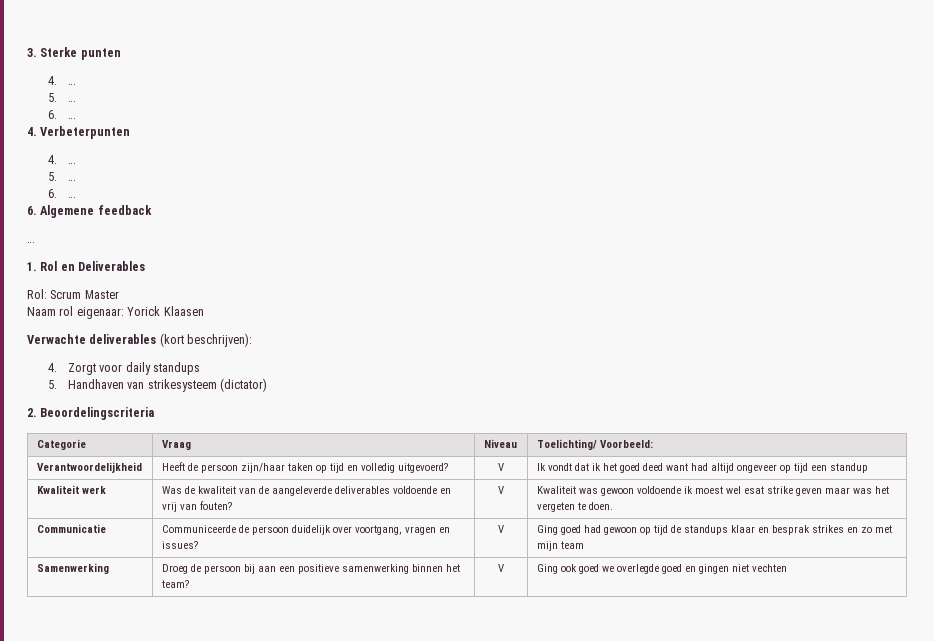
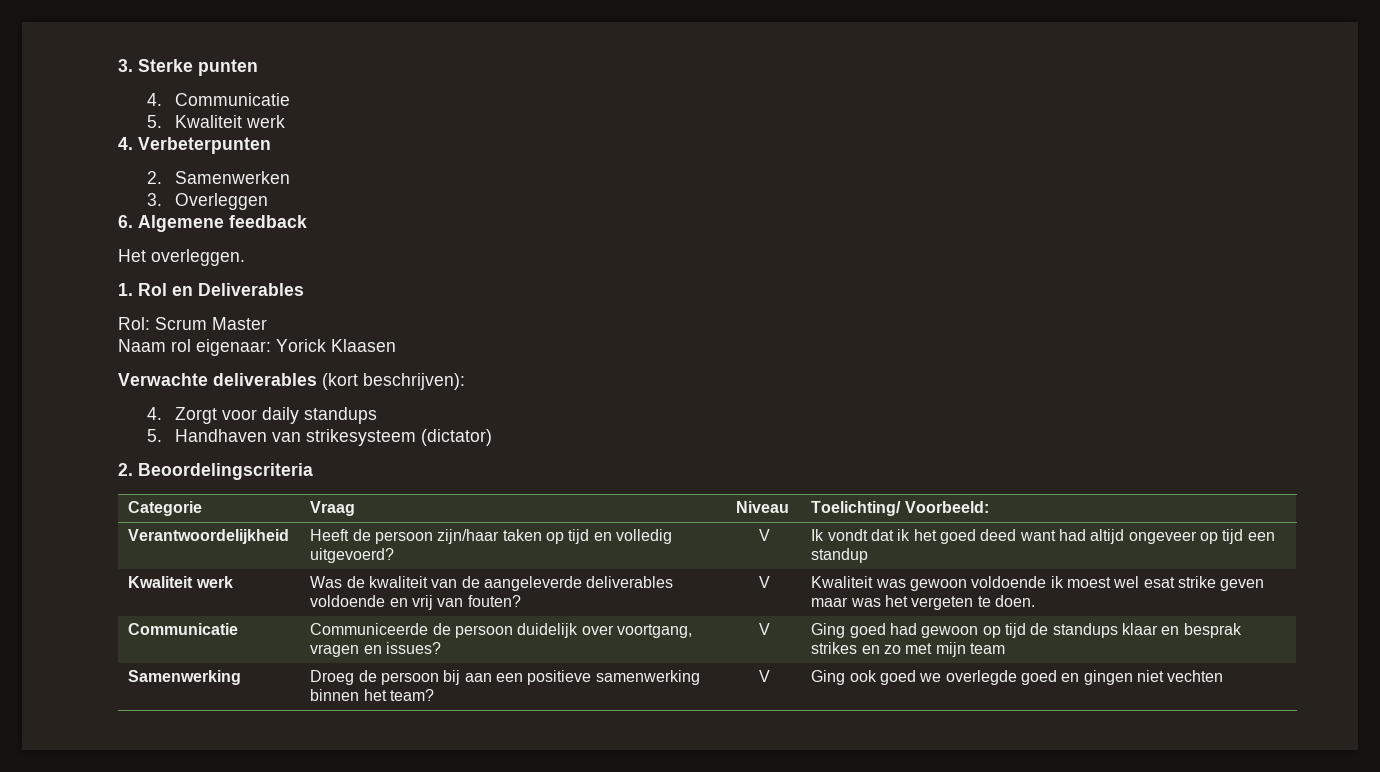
[68,84,77,85] [47,93,77,102] [47,110,77,119] … // 5. … // 6. … -> [175,93,291,106] [146,115,286,128] Communicatie // 5. Kwaliteit werk
[47,155,77,164] [47,172,77,181] [47,189,77,198] 4. … // 5. … // 6. … -> [146,171,291,184] [146,193,269,210] 2. Samenwerken // 3. Overleggen
[27,242,35,243] … -> [118,249,245,266] Het overleggen.

